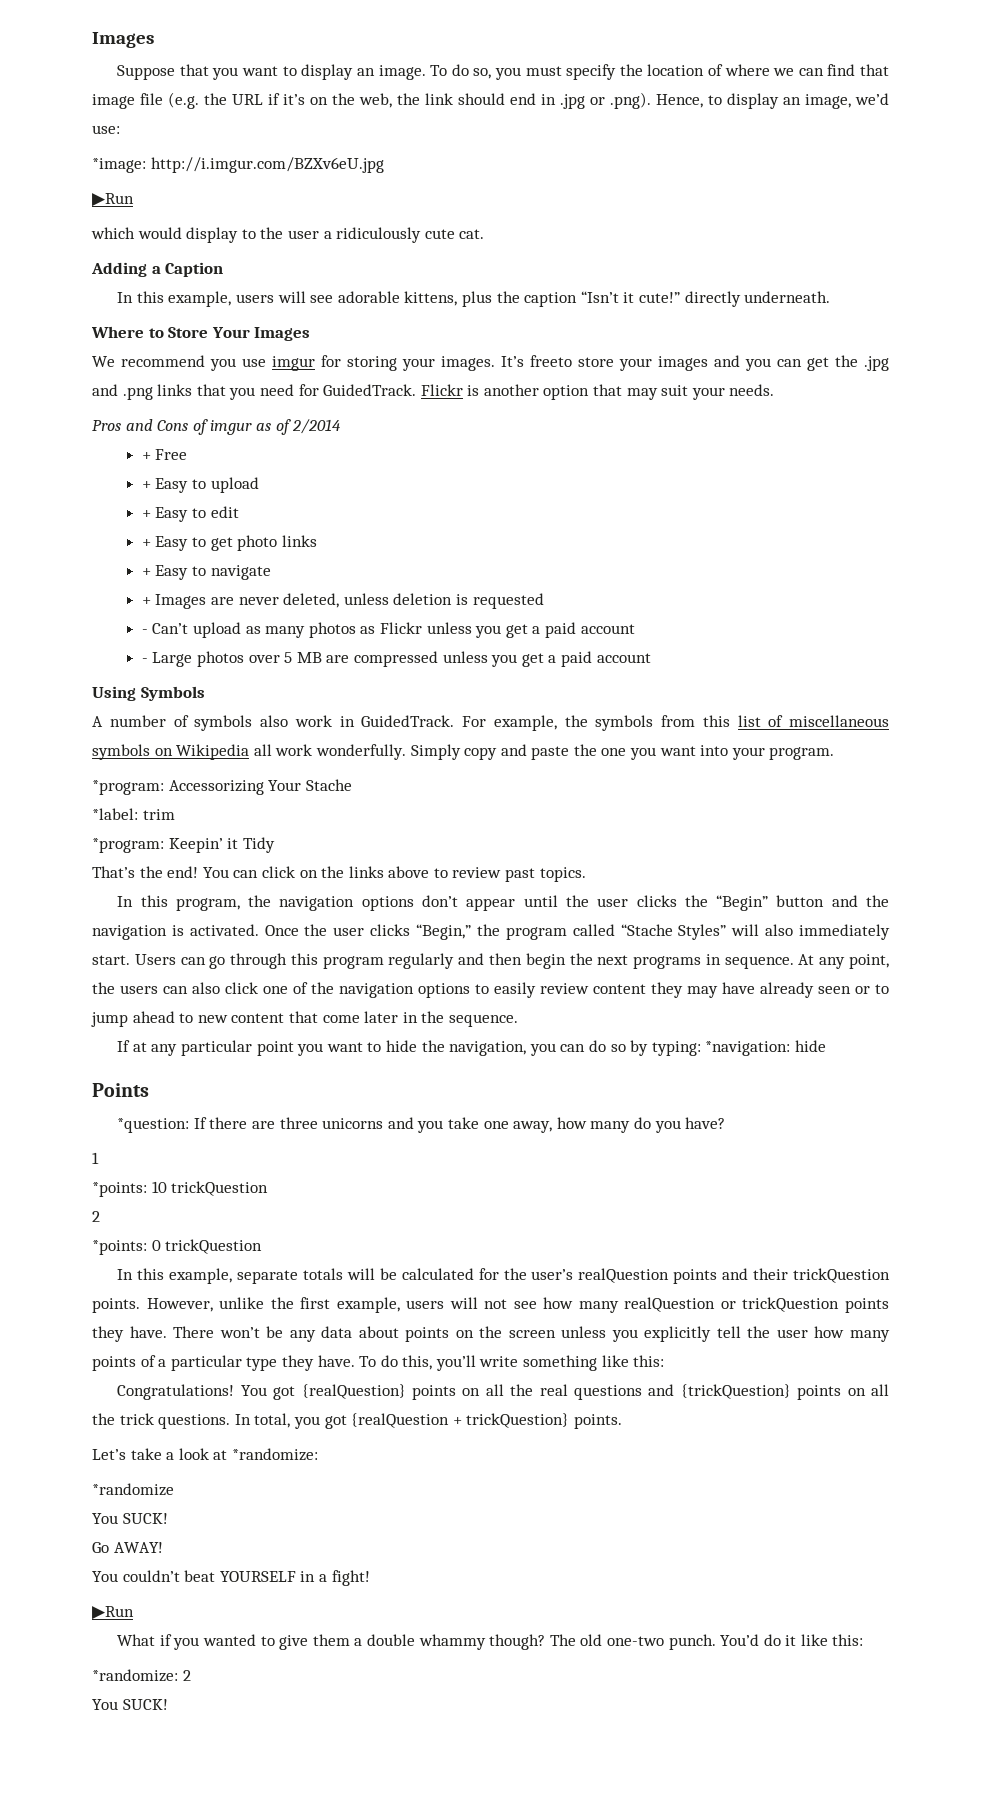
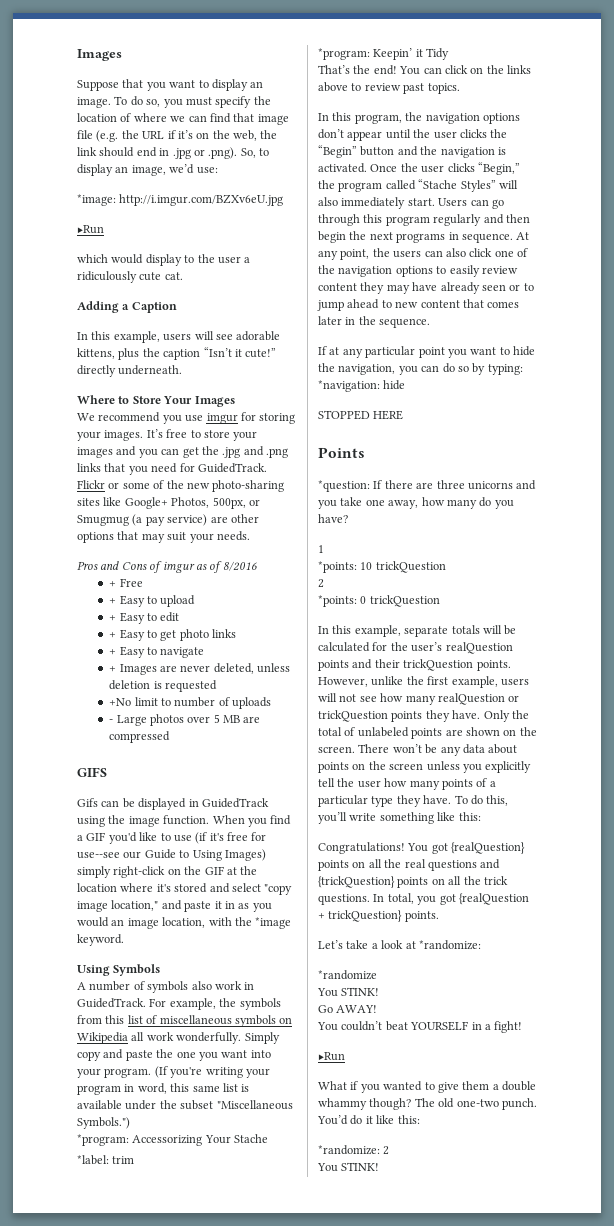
[656,94,703,108] Hence, -> [240,148,256,158] So,
[530,355,572,367] freeto -> [166,429,201,438] free to
[467,384,590,400] is another option -> [108,480,285,492] [77,497,260,509] [77,514,259,526] [77,532,114,543] or some of the new photo-sharing sites like Google+ Photos, 500px, or Smugmug (a pay service) are other options
[292,419,342,434] 2/2014 -> [222,561,257,571] 8/2016
[141,622,635,638] - Can’t upload as many photos as Flickr unless you get a paid account -> [109,697,272,709] +No limit to number of uploads
[442,651,651,667] unless you get a paid account -> [77,767,107,777] [77,798,269,810] [77,815,292,827] [77,832,267,844] [77,849,266,861] [77,866,258,878] [77,883,293,895] [77,900,272,912] [77,917,292,929] [77,934,124,946] // GIFS // Gifs can be displayed in GuidedTrack using the image function. When you find a GIF you'd like to use (if it's free for use--see our Guide to Using Images) simply right-click on the GIF at the location where it's stored and select "copy image location," and paste it in as you would an image location, with the *image keyword.
(835, 753) none -> [154,1066,270,1078] [77,1083,250,1095] [77,1100,293,1110] [77,1117,130,1129] (If you're writing your program in word, this same list is available under the subset "Miscellaneous Symbols.")
[322,1015,360,1023] come -> [487,301,520,308] comes
(826, 1046) none -> [318,410,404,420] // STOPPED HERE
(167, 1332) none -> [483,710,529,722] [318,727,537,739] [318,746,355,753] Only the total of unlabeled points are shown on the screen.
[122,1513,168,1524] SUCK! -> [341,987,380,996] STINK!
[122,1699,168,1710] SUCK! -> [341,1162,380,1171] STINK!

